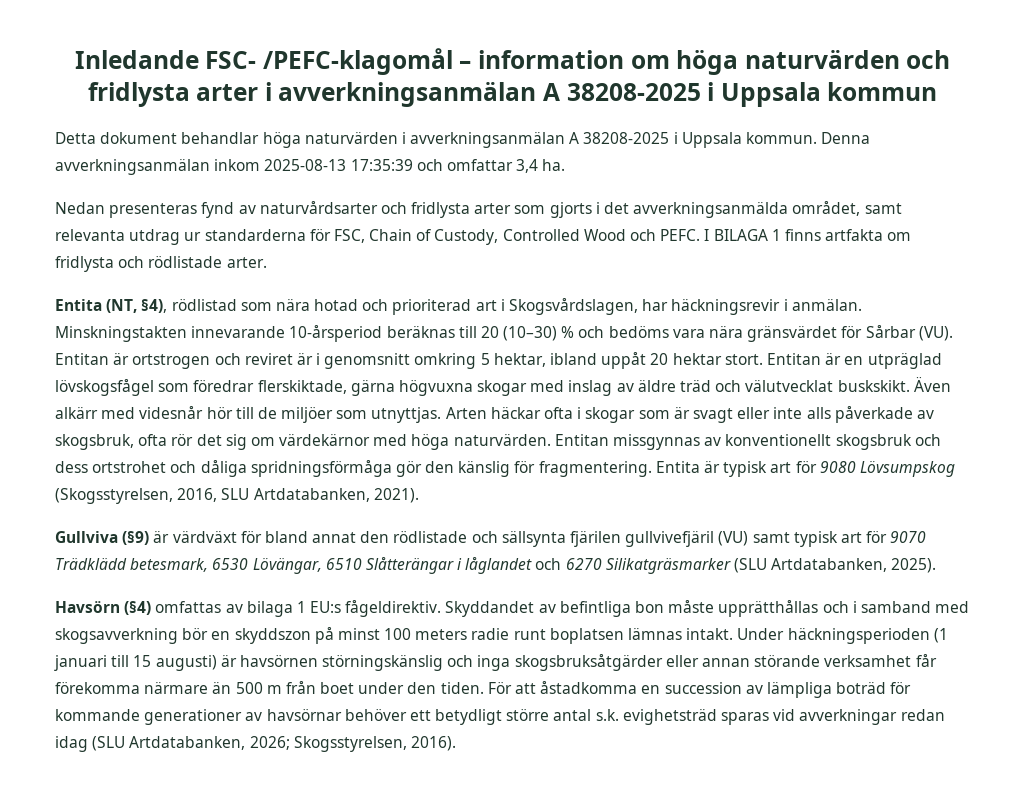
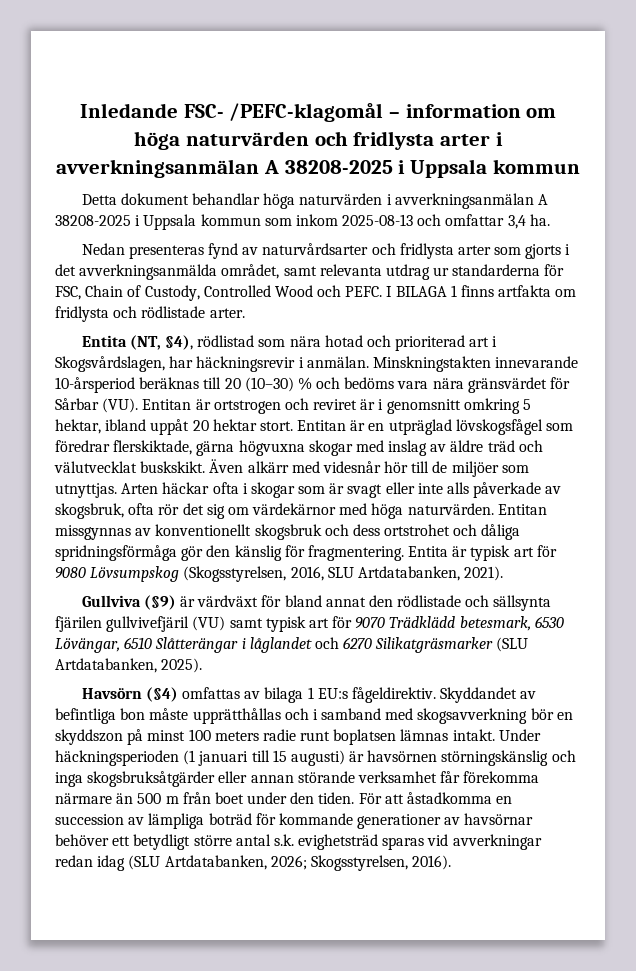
[746,132,871,144] [55,159,210,175] kommun. Denna avverkningsanmälan -> [200,214,292,226] kommun som
[350,159,413,171] 17:35:39 -> (414, 220) none

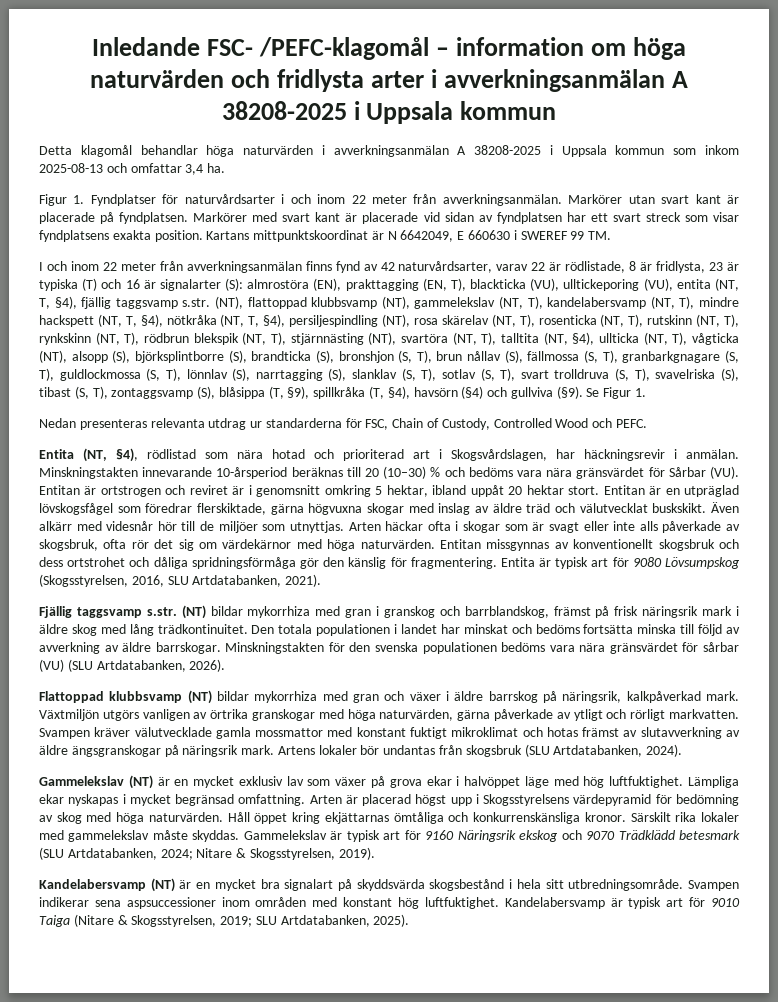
[120,193,189,205] dokument -> [80,145,132,157] klagomål
[81,243,571,259] [55,264,317,280] Nedan presenteras fynd av naturvårdsarter och fridlysta arter som gjorts i det avverkningsanmälda området, samt -> [39,194,739,206] [39,212,739,224] [39,230,612,242] [39,261,740,273] [39,278,739,291] [39,296,740,309] [39,314,740,327] [39,332,739,345] [39,350,739,363] [39,368,740,381] [39,386,647,399] [39,418,147,430] Figur 1. Fyndplatser för naturvårdsarter i och inom 22 meter från avverkningsanmälan. Markörer utan svart kant är placerade på fyndplatsen. Markörer med svart kant är placerade vid sidan av fyndplatsen har ett svart streck som visar fyndplatsens exakta position. Kartans mittpunktskoordinat är N 6642049, E 660630 i SWEREF 99 TM. // I och inom 22 meter från avverkningsanmälan finns fynd av 42 naturvårdsarter, varav 22 är rödlistade, 8 är fridlysta, 23 är typiska (T) och 16 är signalarter (S): almrostöra (EN), prakttagging (EN, T), blackticka (VU), ulltickeporing (VU), entita (NT, T, §4), fjällig taggsvamp s.str. (NT), flattoppad klubbsvamp (NT), gammelekslav (NT, T), kandelabersvamp (NT, T), mindre hackspett (NT, T, §4), nötkråka (NT, T, §4), persiljespindling (NT), rosa skärelav (NT, T), rosenticka (NT, T), rutskinn (NT, T), rynkskinn (NT, T), rödbrun blekspik (NT, T), stjärnnästing (NT), svartöra (NT, T), talltita (NT, §4), ullticka (NT, T), vågticka (NT), alsopp (S), björksplintborre (S), brandticka (S), bronshjon (S, T), brun nållav (S), fällmossa (S, T), granbarkgnagare (S, T), guldlockmossa (S, T), lönnlav (S), narrtagging (S), slanklav (S, T), sotlav (S, T), svart trolldruva (S, T), svavelriska (S), tibast (S, T), zontaggsvamp (S), blåsippa (T, §9), spillkråka (T, §4), havsörn (§4) och gullviva (§9). Se Figur 1. // Nedan presenteras
[386,285,577,297] [55,306,245,322] I BILAGA 1 finns artfakta om fridlysta och rödlistade arter. -> (647, 423) none
[81,595,552,611] [55,616,564,632] [55,637,529,653] [55,658,203,673] [81,687,537,703] [55,708,573,724] [55,729,541,745] [55,750,576,766] [55,771,540,787] [55,792,513,804] [55,813,534,829] [55,834,542,850] [55,855,452,871] Gullviva (§9) är värdväxt för bland annat den rödlistade och sällsynta fjärilen gullvivefjäril (VU) samt typisk art för 9070 Trädklädd betesmark, 6530 Lövängar, 6510 Slåtterängar i låglandet och 6270 Silikatgräsmarker (SLU Artdatabanken, 2025). // Havsörn (§4) omfattas av bilaga 1 EU:s fågeldirektiv. Skyddandet av befintliga bon måste upprätthållas och i samband med skogsavverkning bör en skyddszon på minst 100 meters radie runt boplatsen lämnas intakt. Under häckningsperioden (1 januari till 15 augusti) är havsörnen störningskänslig och inga skogsbruksåtgärder eller annan störande verksamhet får förekomma närmare än 500 m från boet under den tiden. För att åstadkomma en succession av lämpliga boträd för kommande generationer av havsörnar behöver ett betydligt större antal s.k. evighetsträd sparas vid avverkningar redan idag (SLU Artdatabanken, 2026; Skogsstyrelsen, 2016). -> [39,605,739,619] [39,624,741,636] [39,642,739,654] [39,659,226,672] [39,690,739,704] [39,709,739,721] [39,727,741,739] [39,744,683,757] [39,775,740,789] [39,794,739,806] [39,812,740,824] [39,830,740,842] [39,847,375,860] [39,878,739,892] [39,897,740,909] [39,914,410,927] Fjällig taggsvamp s.str. (NT) bildar mykorrhiza med gran i granskog och barrblandskog, främst på frisk näringsrik mark i äldre skog med lång trädkontinuitet. Den totala populationen i landet har minskat och bedöms fortsätta minska till följd av avverkning av äldre barrskogar. Minskningstakten för den svenska populationen bedöms vara nära gränsvärdet för sårbar (VU) (SLU Artdatabanken, 2026). // Flattoppad klubbsvamp (NT) bildar mykorrhiza med gran och växer i äldre barrskog på näringsrik, kalkpåverkad mark. Växtmiljön utgörs vanligen av örtrika granskogar med höga naturvärden, gärna påverkade av ytligt och rörligt markvatten. Svampen kräver välutvecklade gamla mossmattor med konstant fuktigt mikroklimat och hotas främst av slutavverkning av äldre ängsgranskogar på näringsrik mark. Artens lokaler bör undantas från skogsbruk (SLU Artdatabanken, 2024). // Gammelekslav (NT) är en mycket exklusiv lav som växer på grova ekar i halvöppet läge med hög luftfuktighet. Lämpliga ekar nyskapas i mycket begränsad omfattning. Arten är placerad högst upp i Skogsstyrelsens värdepyramid för bedömning av skog med höga naturvärden. Håll öppet kring ekjättarnas ömtåliga och konkurrenskänsliga kronor. Särskilt rika lokaler med gammelekslav måste skyddas. Gammelekslav är typisk art för 9160 Näringsrik ekskog och 9070 Trädklädd betesmark (SLU Artdatabanken, 2024; Nitare & Skogsstyrelsen, 2019). // Kandelabersvamp (NT) är en mycket bra signalart på skyddsvärda skogsbestånd i hela sitt utbredningsområde. Svampen indikerar sena aspsuccessioner inom områden med konstant hög luftfuktighet. Kandelabersvamp är typisk art för 9010 Taiga (Nitare & Skogsstyrelsen, 2019; SLU Artdatabanken, 2025).

